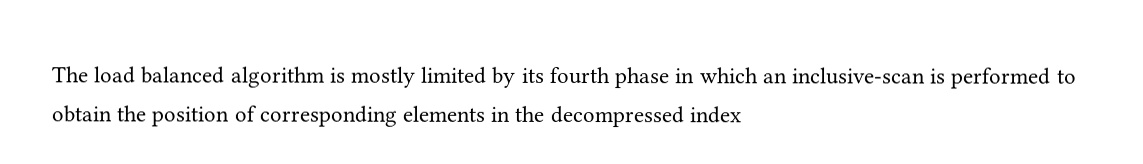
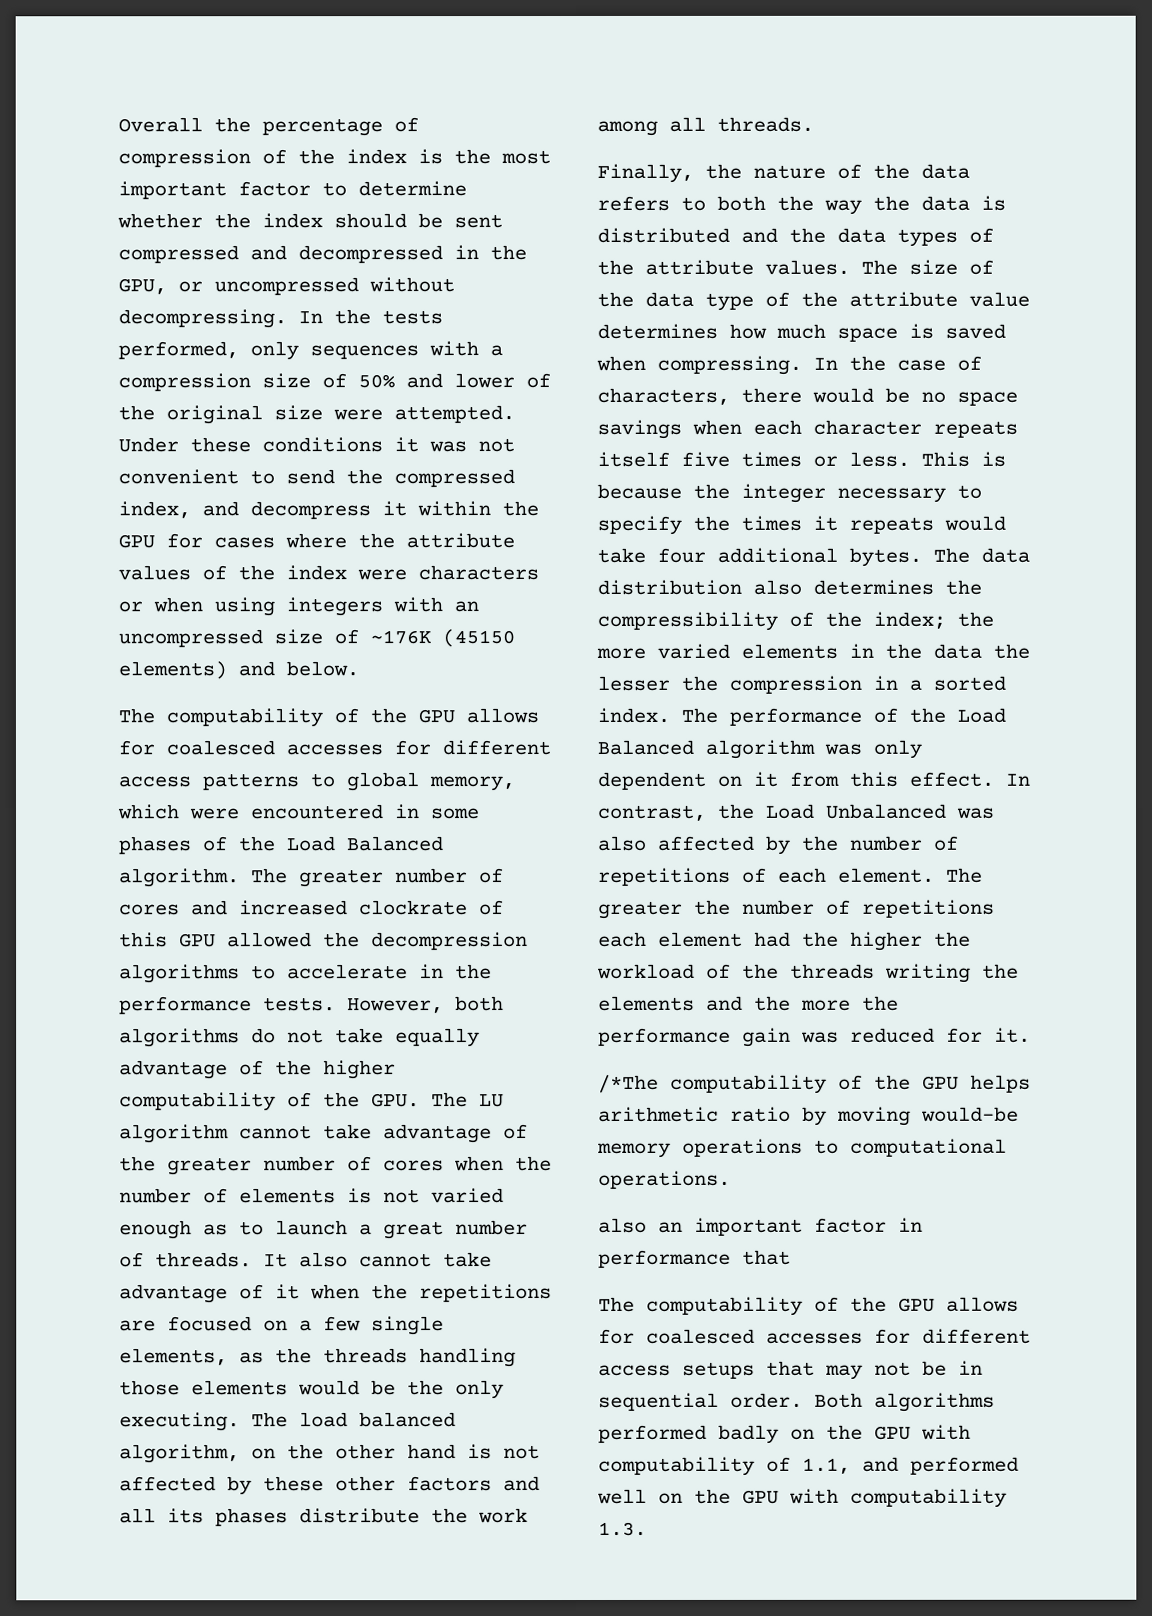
[51,66,1077,89] [51,105,741,128] The load balanced algorithm is mostly limited by its fourth phase in which an inclusive-scan is performed to obtain the position of corresponding elements in the decompressed index -> [118,117,419,137] [118,149,551,168] [118,181,467,200] [117,213,503,229] [118,245,527,264] [118,277,455,296] [118,309,443,329] [118,341,503,361] [118,373,551,392] [118,405,515,425] [118,437,515,453] [118,469,515,488] [118,501,539,520] [118,533,515,549] [118,565,539,581] [118,597,479,617] [118,629,515,648] [118,661,359,680] [118,708,539,728] [118,740,551,756] [118,772,515,792] [117,804,480,820] [119,836,444,855] [119,868,504,888] [119,900,504,916] [119,932,528,951] [119,964,492,984] [119,996,504,1015] [119,1028,480,1048] [119,1060,396,1080] [119,1092,504,1112] [119,1124,528,1144] [119,1156,552,1176] [119,1188,504,1204] [119,1220,528,1240] [119,1252,492,1268] [119,1284,552,1304] [119,1316,444,1336] [119,1348,516,1368] [119,1380,504,1400] [119,1412,456,1432] [119,1444,540,1464] [119,1476,540,1496] [119,1508,528,1527] [597,116,814,136] [597,163,970,183] [597,195,1006,215] [597,227,994,247] [597,259,994,275] [597,291,1030,311] [597,323,1006,342] [596,355,982,375] [597,387,1018,406] [597,419,1018,439] [597,451,1006,467] [597,483,982,503] [597,515,1006,535] [597,547,1030,567] [597,579,982,595] [597,611,994,631] [596,643,1030,659] [597,675,1006,694] [597,707,1006,726] [597,739,922,759] [597,771,1030,790] [597,803,995,821] [598,835,959,855] [598,867,983,886] [598,899,995,919] [598,931,971,951] [597,963,1019,983] [598,995,899,1011] [598,1027,1031,1047] [598,1074,1031,1094] [598,1106,1019,1126] [597,1138,1007,1158] [598,1170,731,1189] [598,1217,923,1236] [598,1249,791,1268] [598,1296,1019,1316] [598,1328,1031,1344] [598,1360,983,1380] [598,1392,995,1412] [598,1424,971,1444] [598,1456,1019,1476] [597,1488,1007,1508] [598,1521,647,1536] Overall the percentage of compression of the index is the most important factor to determine whether the index should be sent compressed and decompressed in the GPU, or uncompressed without decompressing. In the tests performed, only sequences with a compression size of 50% and lower of the original size were attempted. Under these conditions it was not convenient to send the compressed index, and decompress it within the GPU for cases where the attribute values of the index were characters or when using integers with an uncompressed size of ~176K (45150 elements) and below. // The computability of the GPU allows for coalesced accesses for different access patterns to global memory, which were encountered in some phases of the Load Balanced algorithm. The greater number of cores and increased clockrate of this GPU allowed the decompression algorithms to accelerate in the performance tests. However, both algorithms do not take equally advantage of the higher computability of the GPU. The LU algorithm cannot take advantage of the greater number of cores when the number of elements is not varied enough as to launch a great number of threads. It also cannot take advantage of it when the repetitions are focused on a few single elements, as the threads handling those elements would be the only executing. The load balanced algorithm, on the other hand is not affected by these other factors and all its phases distribute the work among all threads. // Finally, the nature of the data refers to both the way the data is distributed and the data types of the attribute values. The size of the data type of the attribute value determines how much space is saved when compressing. In the case of characters, there would be no space savings when each character repeats itself five times or less. This is because the integer necessary to specify the times it repeats would take four additional bytes. The data distribution also determines the compressibility of the index; the more varied elements in the data the lesser the compression in a sorted index. The performance of the Load Balanced algorithm was only dependent on it from this effect. In contrast, the Load Unbalanced was also affected by the number of repetitions of each element. The greater the number of repetitions each element had the higher the workload of the threads writing the elements and the more the performance gain was reduced for it. // /*The computability of the GPU helps arithmetic ratio by moving would-be memory operations to computational operations. // also an important factor in performance that // The computability of the GPU allows for coalesced accesses for different access setups that may not be in sequential order. Both algorithms performed badly on the GPU with computability of 1.1, and performed well on the GPU with computability 1.3.

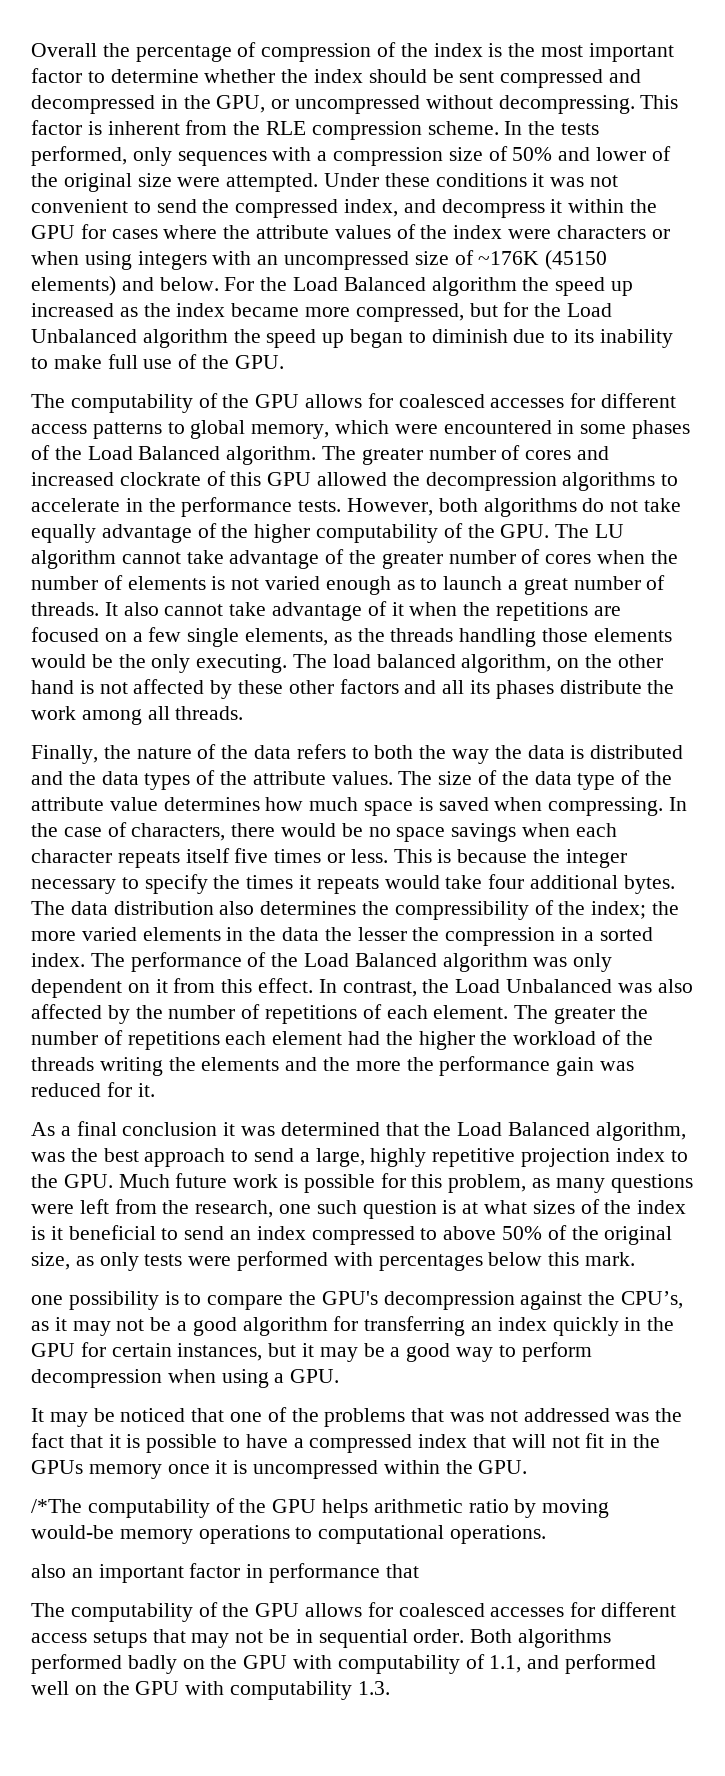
(287, 319) none -> [640,95,679,109] [31,120,499,140] This factor is inherent from the RLE compression scheme.
(359, 669) none -> [224,277,634,296] [31,302,613,322] [31,329,673,348] [31,354,284,369] For the Load Balanced algorithm the speed up increased as the index became more compressed, but for the Load Unbalanced algorithm the speed up began to diminish due to its inability to make full use of the GPU.
(1031, 1035) none -> [31,1121,686,1141] [31,1148,688,1167] [31,1173,693,1193] [31,1199,687,1219] [31,1225,673,1245] [31,1251,636,1271] [31,1291,684,1310] [31,1316,675,1336] [31,1342,592,1362] [31,1369,340,1388] [31,1407,683,1427] [31,1433,661,1453] [31,1460,528,1479] // As a final conclusion it was determined that the Load Balanced algorithm, was the best approach to send a large, highly repetitive projection index to the GPU. Much future work is possible for this problem, as many questions were left from the research, one such question is at what sizes of the index is it beneficial to send an index compressed to above 50% of the original size, as only tests were performed with percentages below this mark. // one possibility is to compare the GPU's decompression against the CPU’s, as it may not be a good algorithm for transferring an index quickly in the GPU for certain instances, but it may be a good way to perform decompression when using a GPU. // It may be noticed that one of the problems that was not addressed was the fact that it is possible to have a compressed index that will not fit in the GPUs memory once it is uncompressed within the GPU.

